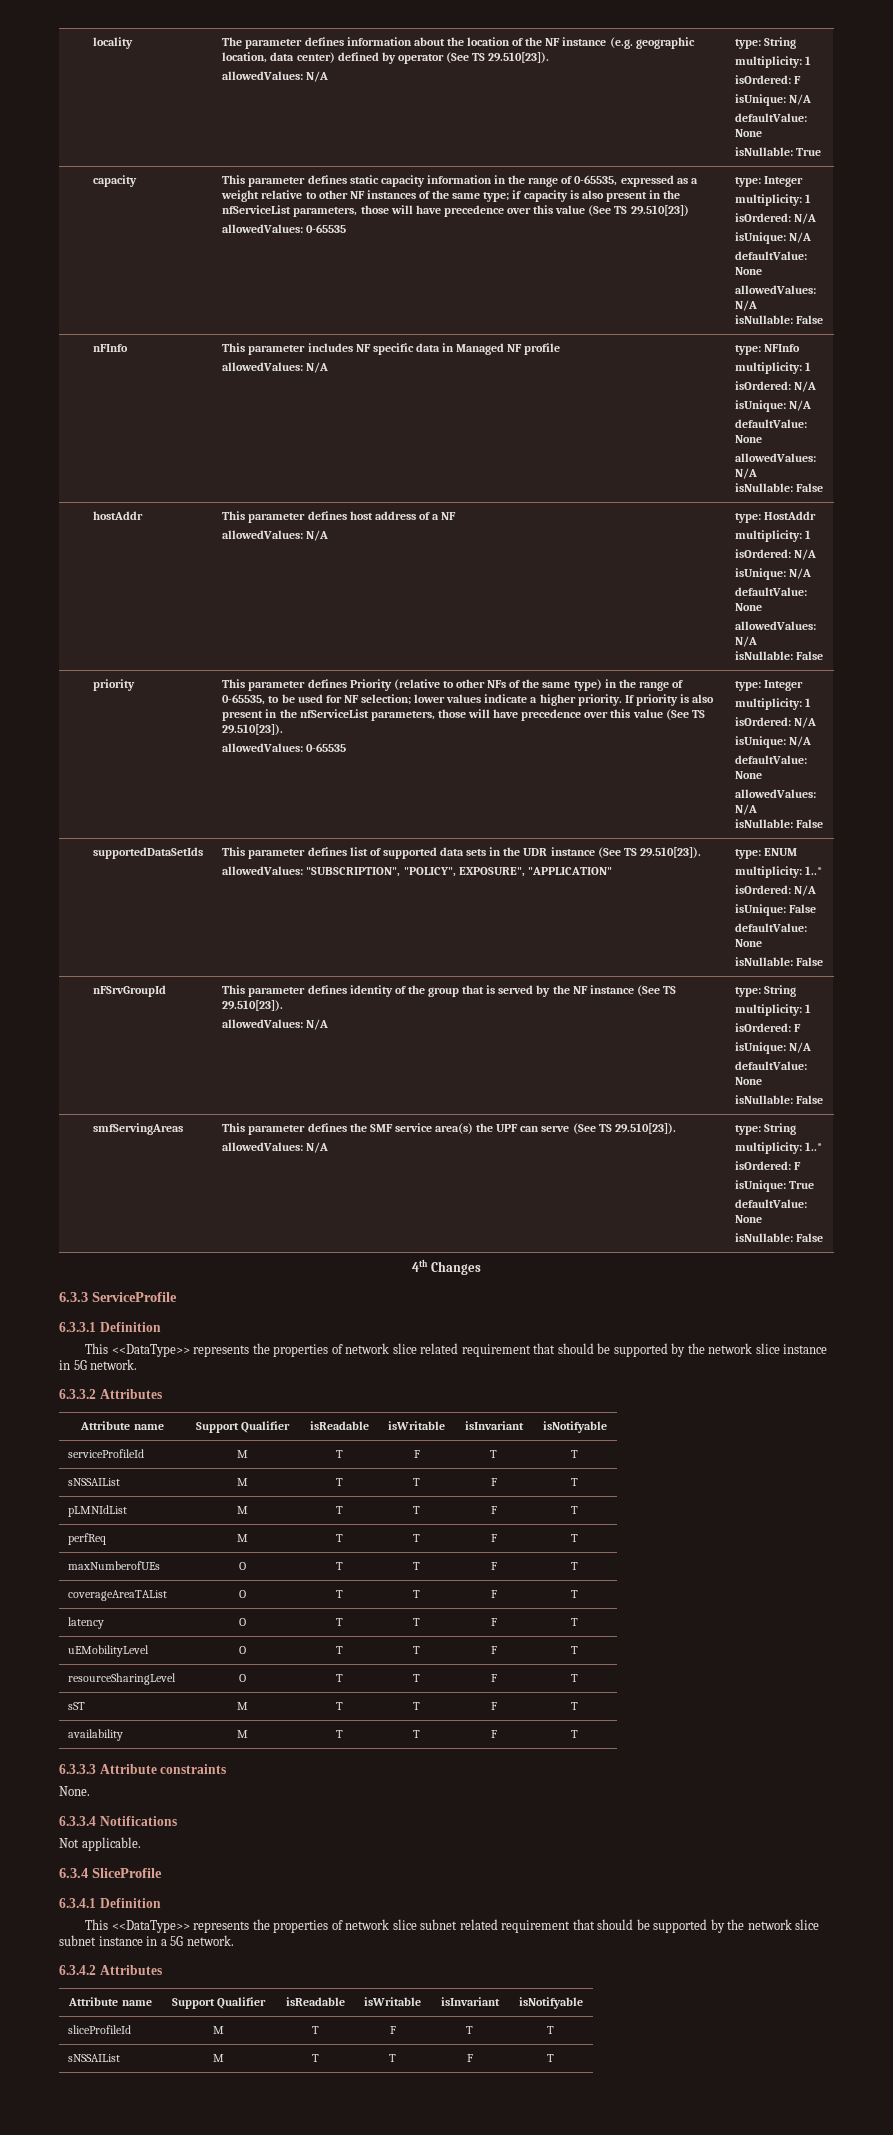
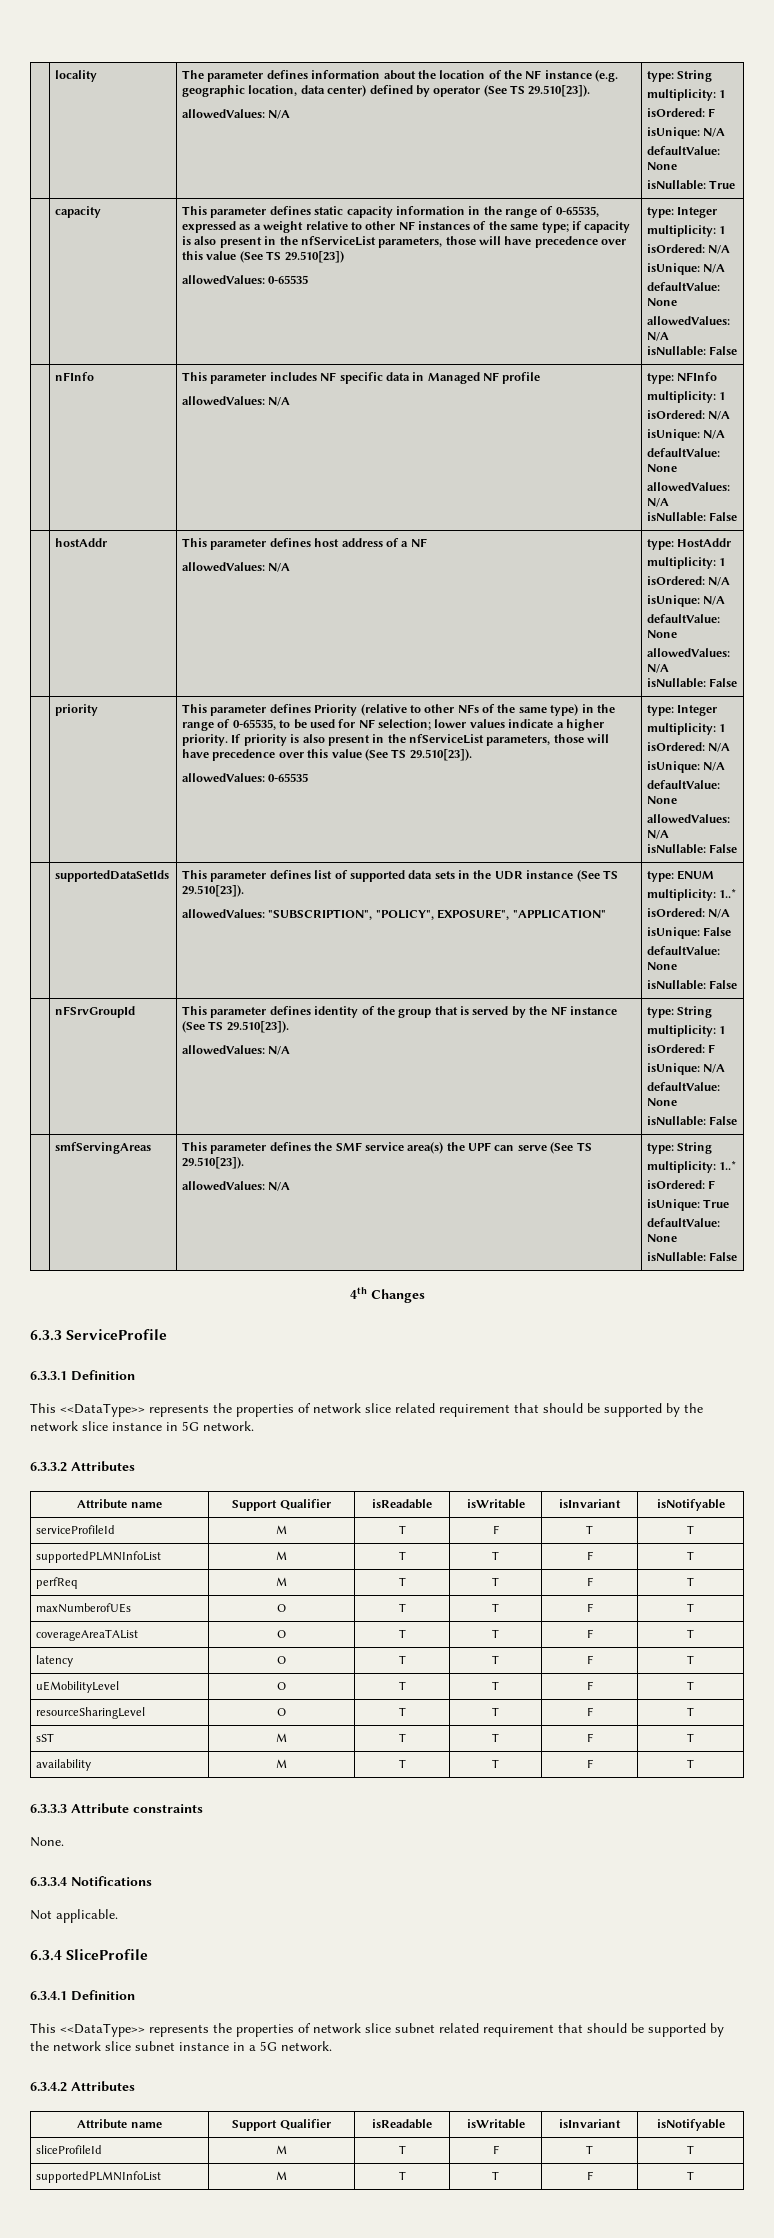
[68,1478,121,1486] [237,1478,248,1486] [335,1478,343,1486] [413,1478,420,1486] [490,1478,497,1486] [571,1478,578,1486] [68,1505,128,1517] sNSSAIList | M | T | T | F | T // pLMNIdList -> [36,1551,162,1563] supportedPLMNInfoList
[68,2054,121,2062] sNSSAIList -> [36,2171,162,2183] supportedPLMNInfoList

